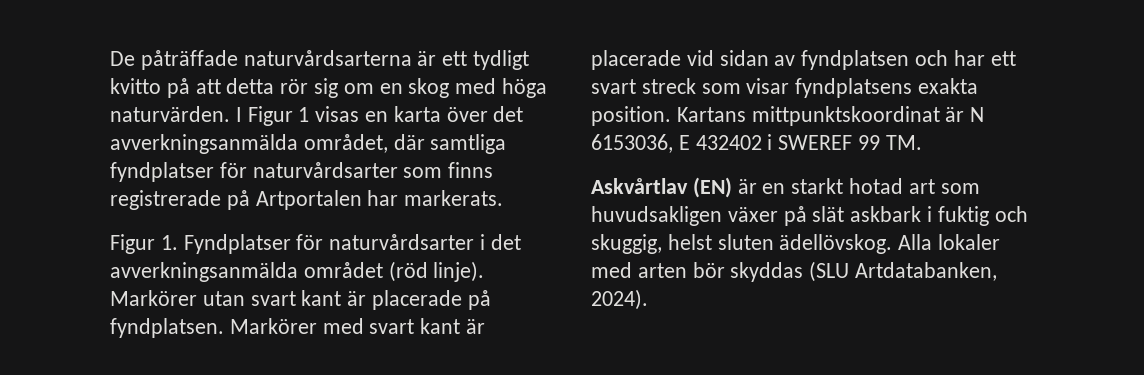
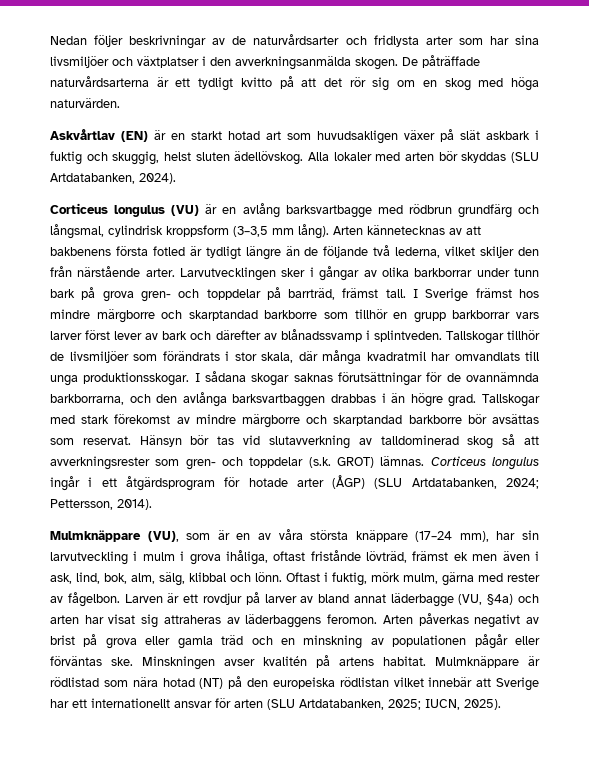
(110, 58) none -> [50,34,539,49] [50,56,398,70] Nedan följer beskrivningar av de naturvårdsarter och fridlysta arter som har sina livsmiljöer och växtplatser i den avverkningsanmälda skogen.
[226,78,275,94] detta -> [324,78,343,87] det
[235,106,524,126] [110,134,507,154] [110,162,494,182] [110,190,504,210] [110,234,521,254] [110,261,485,282] [110,290,491,310] [110,318,486,338] [591,50,1016,70] [591,78,979,98] [591,106,985,126] [591,134,922,153] I Figur 1 visas en karta över det avverkningsanmälda området, där samtliga fyndplatser för naturvårdsarter som finns registrerade på Artportalen har markerats. // Figur 1. Fyndplatser för naturvårdsarter i det avverkningsanmälda området (röd linje). Markörer utan svart kant är placerade på fyndplatsen. Markörer med svart kant är placerade vid sidan av fyndplatsen och har ett svart streck som visar fyndplatsens exakta position. Kartans mittpunktskoordinat är N 6153036, E 432402 i SWEREF 99 TM. -> (120, 103) none
(648, 299) none -> [50,203,539,218] [50,224,481,239] [50,245,539,260] [50,266,539,281] [50,287,540,302] [50,309,540,323] [50,329,540,344] [50,350,539,365] [50,371,539,386] [50,392,541,407] [50,414,539,428] [50,434,539,449] [50,456,539,470] [50,475,539,491] [50,499,152,510] [50,529,539,542] [50,550,539,565] [50,572,540,586] [50,592,539,607] [50,613,540,628] [50,634,540,649] [50,655,540,670] [50,676,539,691] [50,698,501,710] // Corticeus longulus (VU) är en avlång barksvartbagge med rödbrun grundfärg och långsmal, cylindrisk kroppsform (3–3,5 mm lång). Arten kännetecknas av att bakbenens första fotled är tydligt längre än de följande två lederna, vilket skiljer den från närstående arter. Larvutvecklingen sker i gångar av olika barkborrar under tunn bark på grova gren- och toppdelar på barrträd, främst tall. I Sverige främst hos mindre märgborre och skarptandad barkborre som tillhör en grupp barkborrar vars larver först lever av bark och därefter av blånadssvamp i splintveden. Tallskogar tillhör de livsmiljöer som förändrats i stor skala, där många kvadratmil har omvandlats till unga produktionsskogar. I sådana skogar saknas förutsättningar för de ovannämnda barkborrarna, och den avlånga barksvartbaggen drabbas i än högre grad. Tallskogar med stark förekomst av mindre märgborre och skarptandad barkborre bör avsättas som reservat. Hänsyn bör tas vid slutavverkning av talldominerad skog så att avverkningsrester som gren- och toppdelar (s.k. GROT) lämnas. Corticeus longulus ingår i ett åtgärdsprogram för hotade arter (ÅGP) (SLU Artdatabanken, 2024; Pettersson, 2014). // Mulmknäppare (VU), som är en av våra största knäppare (17–24 mm), har sin larvutveckling i mulm i grova ihåliga, oftast fristånde lövträd, främst ek men även i ask, lind, bok, alm, sälg, klibbal och lönn. Oftast i fuktig, mörk mulm, gärna med rester av fågelbon. Larven är ett rovdjur på larver av bland annat läderbagge (VU, §4a) och arten har visat sig attraheras av läderbaggens feromon. Arten påverkas negativt av brist på grova eller gamla träd och en minskning av populationen pågår eller förväntas ske. Minskningen avser kvalitén på artens habitat. Mulmknäppare är rödlistad som nära hotad (NT) på den europeiska rödlistan vilket innebär att Sverige har ett internationellt ansvar för arten (SLU Artdatabanken, 2025; IUCN, 2025).

